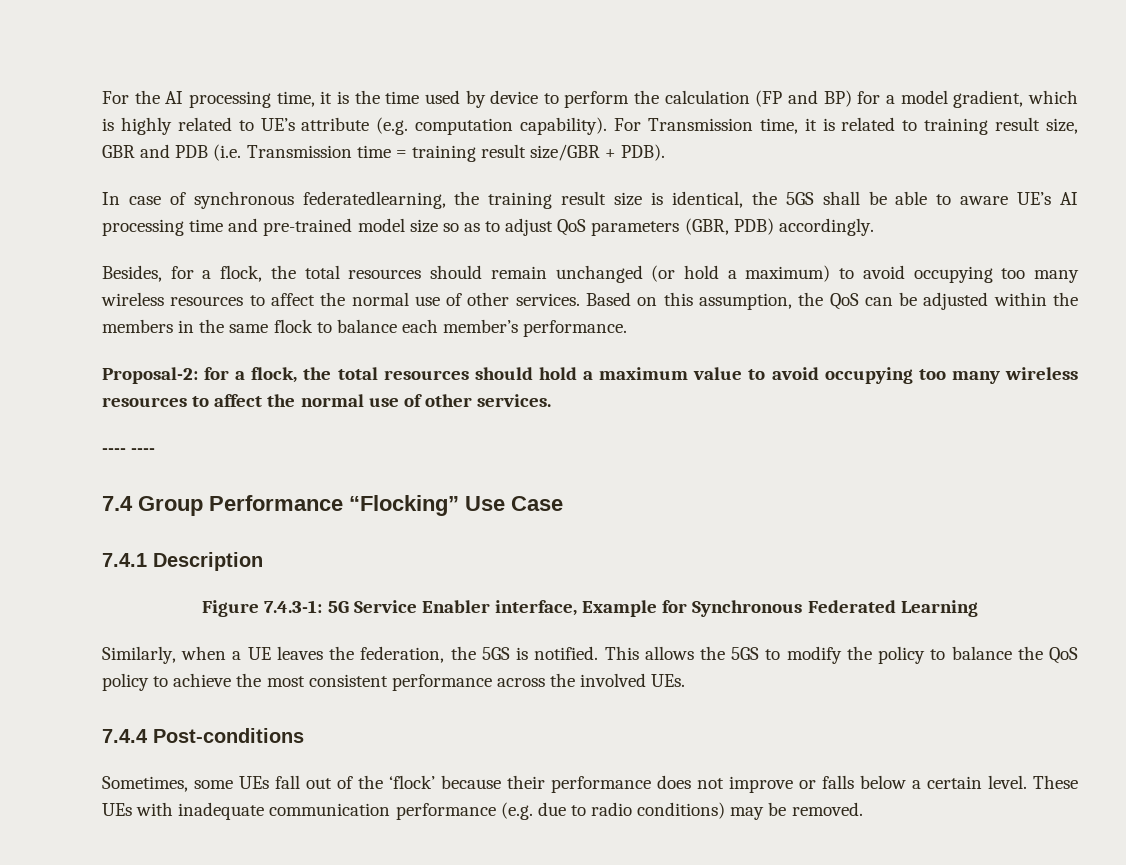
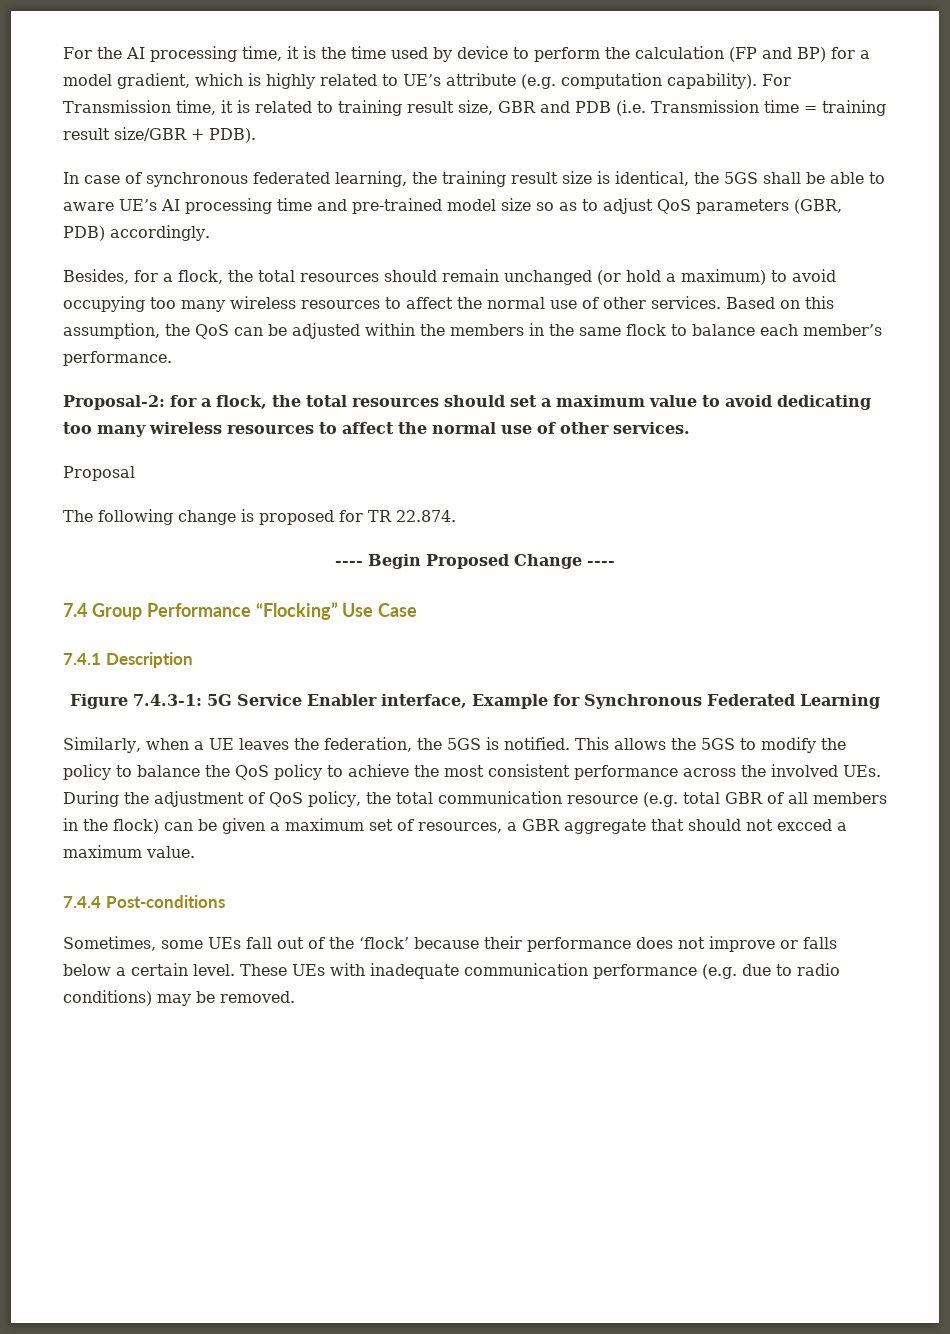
[302,191,446,209] federatedlearning, -> [253,171,407,187] federated learning,
[538,367,577,380] hold -> [510,395,537,407] set
[824,367,913,384] occupying -> [777,395,871,410] dedicating
[102,448,126,454] ---- -> [63,466,135,481] [63,509,456,525] [335,554,582,569] Proposal // The following change is proposed for TR 22.874. // ---- Begin Proposed Change
(686, 680) none -> [63,791,887,807] [63,818,847,834] [63,845,195,858] During the adjustment of QoS policy, the total communication resource (e.g. total GBR of all members in the flock) can be given a maximum set of resources, a GBR aggregate that should not excced a maximum value.

